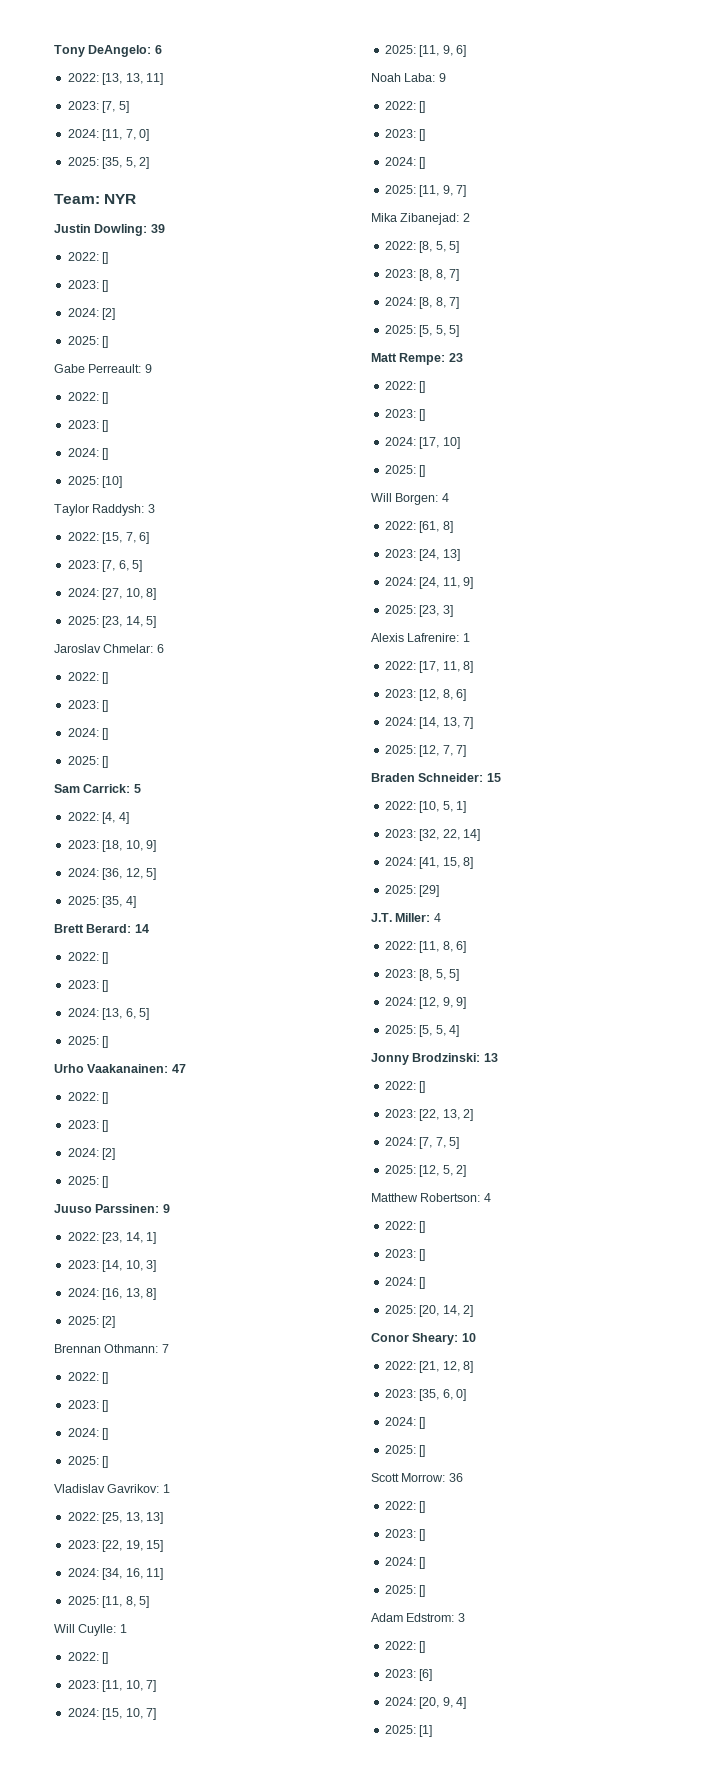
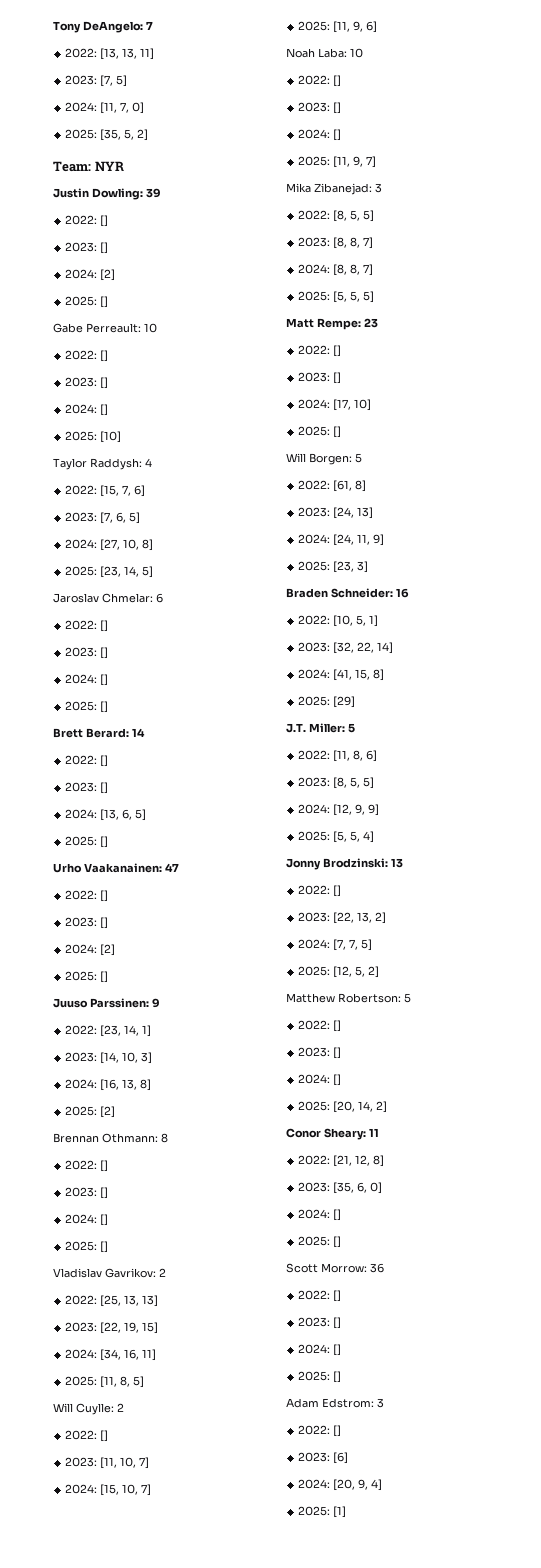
[154,45,162,54] 6 -> [146,21,153,30] 7
[144,364,152,373] 9 -> [144,323,157,333] 10
[147,504,155,513] 3 -> [145,458,152,467] 4
[54,784,141,793] [67,812,129,824] [67,840,156,852] [67,868,156,880] [67,896,136,908] // Sam Carrick: 5 // 2022: [4, 4] // 2023: [18, 10, 9] // 2024: [36, 12, 5] // 2025: [35, 4] -> (109, 707) none
[161,1344,169,1353] 7 -> [161,1133,168,1143] 8
[162,1484,170,1493] 1 -> [159,1268,166,1277] 2
[119,1624,127,1633] 1 -> [117,1403,124,1412] 2
[438,73,446,82] 9 -> [350,48,363,58] 10
[462,213,470,222] 2 -> [375,183,382,193] 3
[441,493,449,502] 4 -> [355,453,362,463] 5
[371,633,470,642] [384,661,473,673] [384,689,466,701] [384,717,473,729] [384,745,466,757] // Alexis Lafrenire: 1 // 2022: [17, 11, 8] // 2023: [12, 8, 6] // 2024: [14, 13, 7] // 2025: [12, 7, 7] -> (369, 567) none
[486,773,501,782] 15 -> [396,588,409,598] 16
[433,913,441,922] 4 -> [348,723,355,733] 5
[483,1193,491,1202] 4 -> [404,993,411,1003] 5
[461,1333,476,1342] 10 -> [369,1128,379,1137] 11

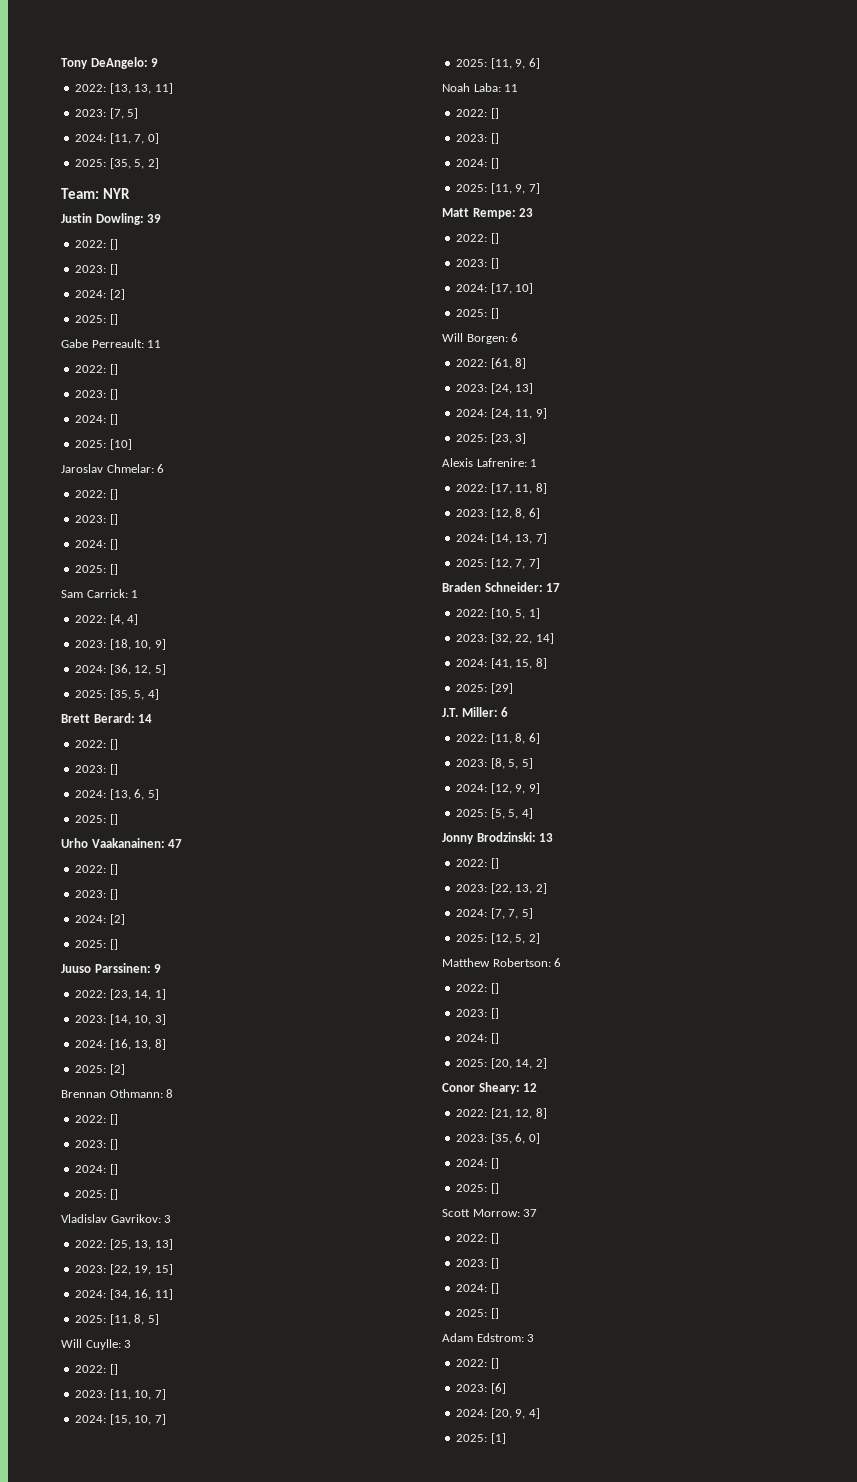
[146,21,153,30] 7 -> [151,58,159,67] 9
[144,323,157,333] 10 -> [147,340,162,348] 11
[53,458,152,470] [65,485,146,497] [65,512,141,524] [65,539,154,551] [65,566,154,578] // Taylor Raddysh: 4 // 2022: [15, 7, 6] // 2023: [7, 6, 5] // 2024: [27, 10, 8] // 2025: [23, 14, 5] -> (132, 444) none
(109, 707) none -> [61,589,139,598] [75,614,139,625] [75,639,166,650] [75,664,166,675] [75,689,159,700] // Sam Carrick: 1 // 2022: [4, 4] // 2023: [18, 10, 9] // 2024: [36, 12, 5] // 2025: [35, 5, 4]
[159,1268,166,1277] 2 -> [164,1215,172,1223] 3
[117,1403,124,1412] 2 -> [124,1340,132,1348] 3
[350,48,363,58] 10 -> [504,84,519,92] 11
[286,183,382,195] [298,210,375,222] [298,237,374,249] [298,264,374,276] [298,291,375,303] // Mika Zibanejad: 3 // 2022: [8, 5, 5] // 2023: [8, 8, 7] // 2024: [8, 8, 7] // 2025: [5, 5, 5] -> (540, 188) none
[355,453,362,463] 5 -> [511,333,519,342] 6
(369, 567) none -> [442,458,538,467] [456,483,547,494] [456,508,540,519] [456,533,547,544] [456,558,540,569] // Alexis Lafrenire: 1 // 2022: [17, 11, 8] // 2023: [12, 8, 6] // 2024: [14, 13, 7] // 2025: [12, 7, 7]
[396,588,409,598] 16 -> [546,583,561,592] 17
[348,723,355,733] 5 -> [501,707,509,717] 6
[404,993,411,1003] 5 -> [554,958,562,967] 6
[369,1128,379,1137] 11 -> [523,1083,538,1092] 12
[370,1263,384,1273] 36 -> [523,1209,538,1217] 37

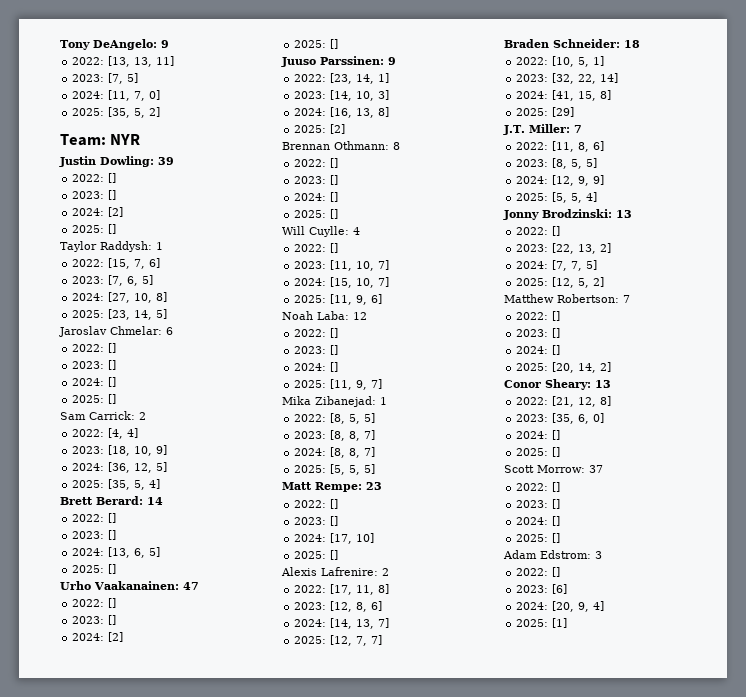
[61,339,162,348] [75,364,118,375] [75,389,118,400] [75,414,118,425] [75,439,132,450] Gabe Perreault: 11 // 2022: [] // 2023: [] // 2024: [] // 2025: [10] -> [60,241,163,252] [72,258,161,269] [72,275,154,286] [72,292,168,303] [72,309,168,320] Taylor Raddysh: 1 // 2022: [15, 7, 6] // 2023: [7, 6, 5] // 2024: [27, 10, 8] // 2025: [23, 14, 5]
[131,590,139,598] 1 -> [139,412,146,420] 2
[61,1214,172,1223] [75,1239,173,1250] [75,1264,173,1275] [75,1289,173,1300] [75,1314,159,1325] // Vladislav Gavrikov: 3 // 2022: [25, 13, 13] // 2023: [22, 19, 15] // 2024: [34, 16, 11] // 2025: [11, 8, 5] -> (339, 214) none
[124,1340,132,1348] 3 -> [353,227,360,235] 4
[504,84,519,92] 11 -> [353,312,367,320] 12
(540, 188) none -> [282,396,387,407] [294,413,376,424] [294,430,376,441] [294,447,376,458] [294,464,376,475] // Mika Zibanejad: 1 // 2022: [8, 5, 5] // 2023: [8, 8, 7] // 2024: [8, 8, 7] // 2025: [5, 5, 5]
[442,333,519,344] [456,358,527,369] [456,383,534,394] [456,408,547,419] [456,433,527,444] // Will Borgen: 6 // 2022: [61, 8] // 2023: [24, 13] // 2024: [24, 11, 9] // 2025: [23, 3] -> (339, 555) none
[530,459,538,467] 1 -> [382,568,389,576] 2
[546,583,561,592] 17 -> [624,40,640,48] 18
[501,707,509,717] 6 -> [573,125,582,133] 7
[554,958,562,967] 6 -> [623,295,630,303] 7
[523,1083,538,1092] 12 -> [595,380,611,388] 13

